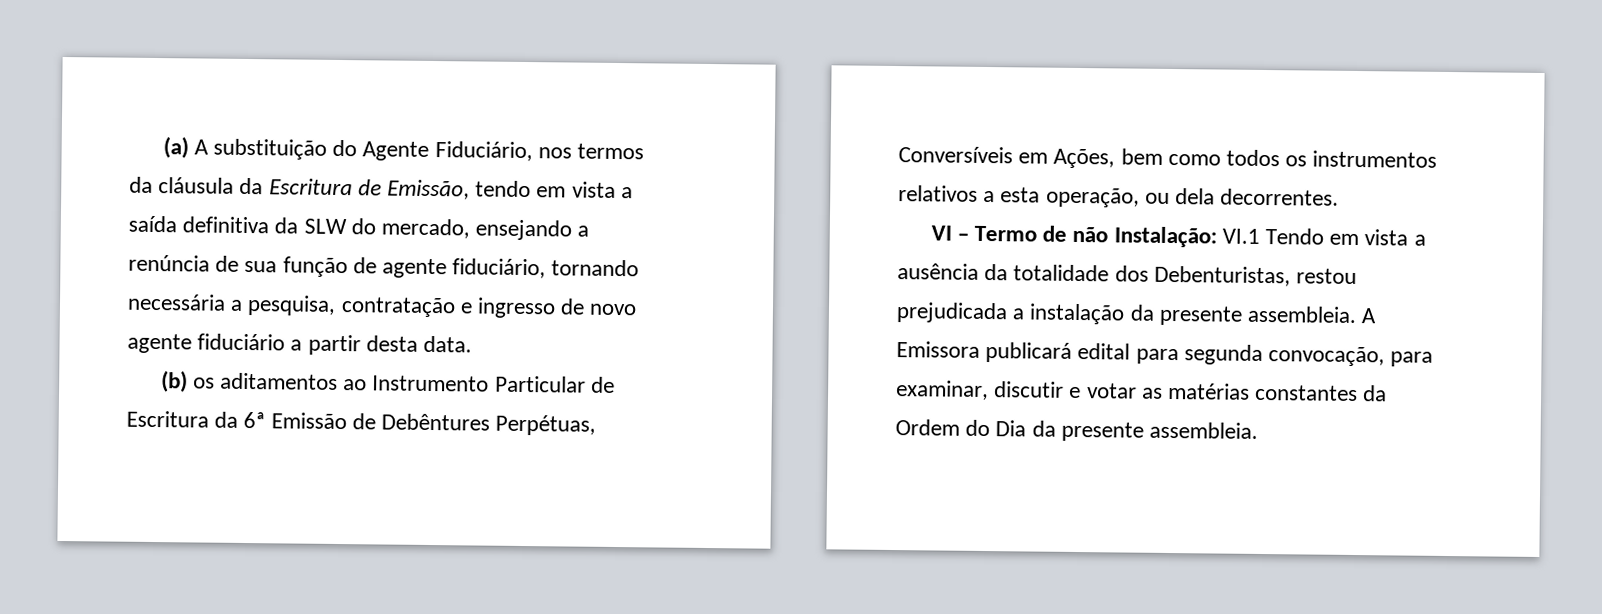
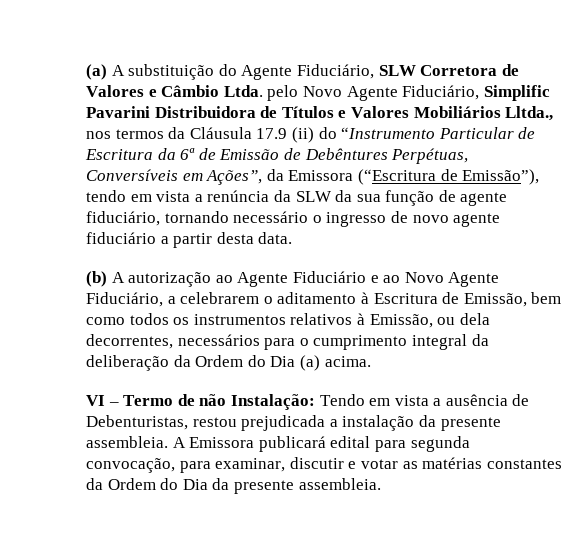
[537,143,645,160] [129,176,633,200] [128,215,590,241] [128,254,240,272] nos termos da cláusula da Escritura de Emissão, tendo em vista a saída definitiva da SLW do mercado, ensejando a renúncia de -> [378,64,519,76] [86,85,550,101] [86,106,554,121] [86,127,536,143] [85,148,469,164] [86,169,540,185] [86,190,353,202] SLW Corretora de Valores e Câmbio Ltda. pelo Novo Agente Fiduciário, Simplific Pavarini Distribuidora de Títulos e Valores Mobiliários Lltda., nos termos da Cláusula 17.9 (ii) do “Instrumento Particular de Escritura da 6ª de Emissão de Debêntures Perpétuas, Conversíveis em Ações”, da Emissora (“Escritura de Emissão”), tendo em vista a renúncia da SLW da
[127,293,473,318] necessária a pesquisa, contratação e -> [233,211,322,223] necessário o
[192,372,615,393] [126,410,597,436] [898,146,1116,169] os aditamentos ao Instrumento Particular de Escritura da 6ª Emissão de Debêntures Perpétuas, Conversíveis em Ações, -> [111,271,500,287] [86,292,527,307] A autorização ao Agente Fiduciário e ao Novo Agente Fiduciário, a celebrarem o aditamento à Escritura de Emissão,
[983,187,1340,208] a esta operação, ou dela decorrentes. -> [356,313,490,328] [86,334,489,350] [86,355,371,371] à Emissão, ou dela decorrentes, necessários para o cumprimento integral da deliberação da Ordem do Dia (a) acima.
[1221,228,1260,244] VI.1 -> (315, 402) none
[984,263,1149,282] da totalidade dos -> [512,394,530,406] de

